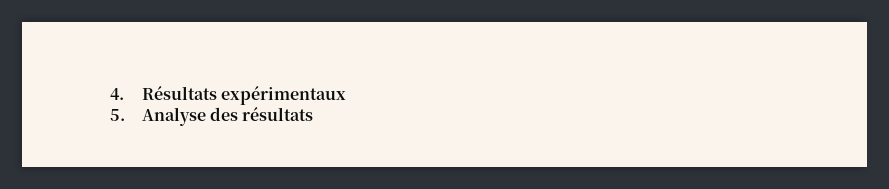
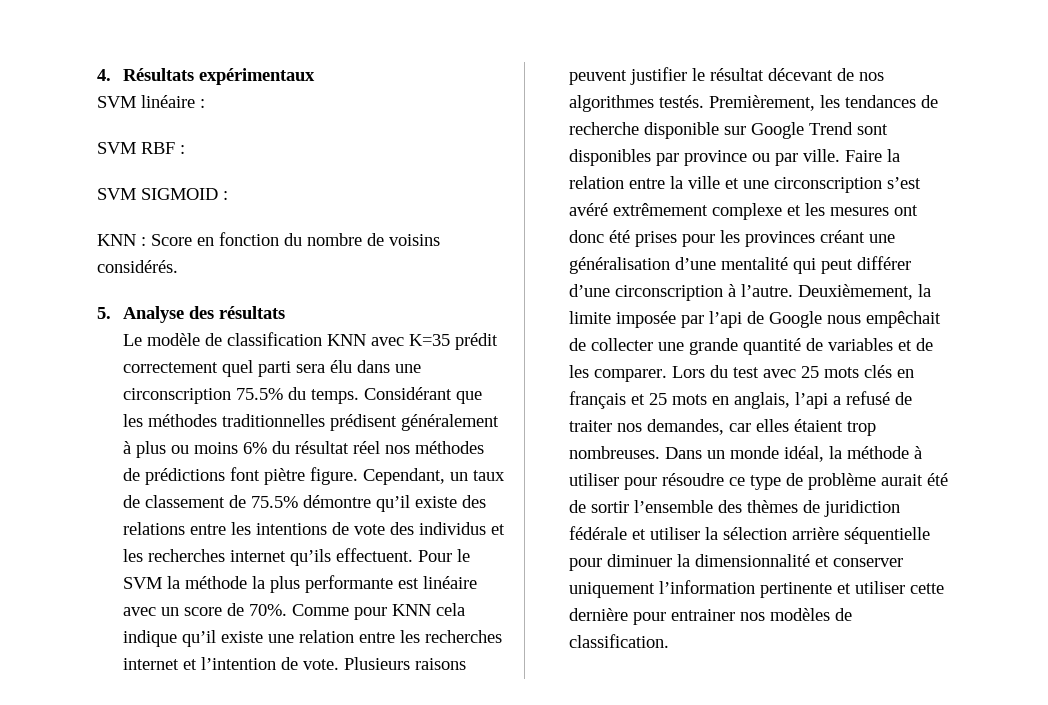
[110,107,314,126] 5. Analyse des résultats -> [97,95,205,108] [97,142,185,154] [97,188,228,200] [97,232,440,246] [97,260,178,273] [97,306,286,323] [123,332,499,350] [123,360,422,377] [123,387,483,404] [123,414,500,431] [123,441,485,458] [123,467,506,485] [123,495,487,512] [123,522,506,535] [123,548,471,566] [123,575,478,593] [123,603,466,620] [123,630,503,647] [123,657,467,670] [569,67,885,85] [569,95,939,112] [569,122,889,139] [569,149,901,166] [569,176,922,193] [569,203,919,220] [569,230,896,247] [569,256,912,274] [569,284,932,301] [569,311,942,328] [569,338,934,355] [569,365,915,382] [569,391,913,409] [569,419,877,436] [569,446,923,462] [569,473,949,490] [569,500,901,517] [569,526,931,544] [569,554,904,571] [569,580,945,598] [569,608,853,625] [569,634,670,648] SVM linéaire : // SVM RBF : // SVM SIGMOID : // KNN : Score en fonction du nombre de voisins considérés. // 5. Analyse des résultats // Le modèle de classification KNN avec K=35 prédit correctement quel parti sera élu dans une circonscription 75.5% du temps. Considérant que les méthodes traditionnelles prédisent généralement à plus ou moins 6% du résultat réel nos méthodes de prédictions font piètre figure. Cependant, un taux de classement de 75.5% démontre qu’il existe des relations entre les intentions de vote des individus et les recherches internet qu’ils effectuent. Pour le SVM la méthode la plus performante est linéaire avec un score de 70%. Comme pour KNN cela indique qu’il existe une relation entre les recherches internet et l’intention de vote. Plusieurs raisons peuvent justifier le résultat décevant de nos algorithmes testés. Premièrement, les tendances de recherche disponible sur Google Trend sont disponibles par province ou par ville. Faire la relation entre la ville et une circonscription s’est avéré extrêmement complexe et les mesures ont donc été prises pour les provinces créant une généralisation d’une mentalité qui peut différer d’une circonscription à l’autre. Deuxièmement, la limite imposée par l’api de Google nous empêchait de collecter une grande quantité de variables et de les comparer. Lors du test avec 25 mots clés en français et 25 mots en anglais, l’api a refusé de traiter nos demandes, car elles étaient trop nombreuses. Dans un monde idéal, la méthode à utiliser pour résoudre ce type de problème aurait été de sortir l’ensemble des thèmes de juridiction fédérale et utiliser la sélection arrière séquentielle pour diminuer la dimensionnalité et conserver uniquement l’information pertinente et utiliser cette dernière pour entrainer nos modèles de classification.

